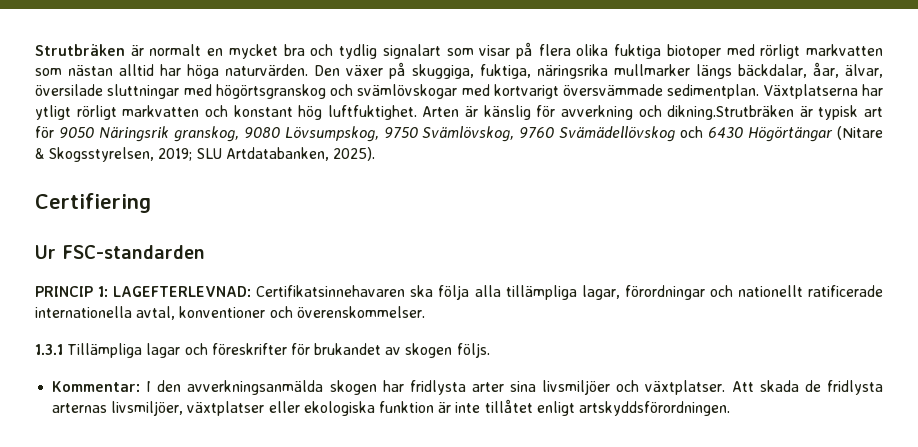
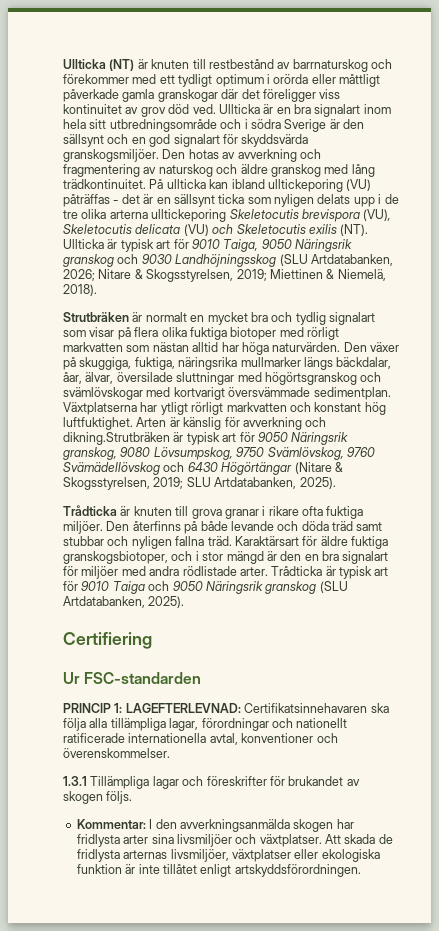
(35, 50) none -> [63,59,392,72] [63,74,380,87] [63,89,341,102] [63,104,391,117] [63,119,364,132] [63,134,309,147] [63,149,321,162] [63,164,375,177] [63,179,372,192] [63,194,399,207] [63,209,392,222] [63,224,369,236] [63,239,352,252] [63,254,393,267] [63,269,386,282] [63,284,97,296] Ullticka (NT) är knuten till restbestånd av barrnaturskog och förekommer med ett tydligt optimum i orörda eller måttligt påverkade gamla granskogar där det föreligger viss kontinuitet av grov död ved. Ullticka är en bra signalart inom hela sitt utbredningsområde och i södra Sverige är den sällsynt och en god signalart för skyddsvärda granskogsmiljöer. Den hotas av avverkning och fragmentering av naturskog och äldre granskog med lång trädkontinuitet. På ullticka kan ibland ulltickeporing (VU) påträffas - det är en sällsynt ticka som nyligen delats upp i de tre olika arterna ulltickeporing Skeletocutis brevispora (VU), Skeletocutis delicata (VU) och Skeletocutis exilis (NT). Ullticka är typisk art för 9010 Taiga, 9050 Näringsrik granskog och 9030 Landhöjningsskog (SLU Artdatabanken, 2026; Nitare & Skogsstyrelsen, 2019; Miettinen & Niemelä, 2018). //
(375, 154) none -> [63,505,364,519] [63,521,383,534] [63,536,388,549] [63,551,389,564] [63,566,389,579] [63,581,348,594] [63,596,185,608] // Trådticka är knuten till grova granar i rikare ofta fuktiga miljöer. Den återfinns på både levande och döda träd samt stubbar och nyligen fallna träd. Karaktärsart för äldre fuktiga granskogsbiotoper, och i stor mängd är den en bra signalart för miljöer med andra rödlistade arter. Trådticka är typisk art för 9010 Taiga och 9050 Näringsrik granskog (SLU Artdatabanken, 2025).

